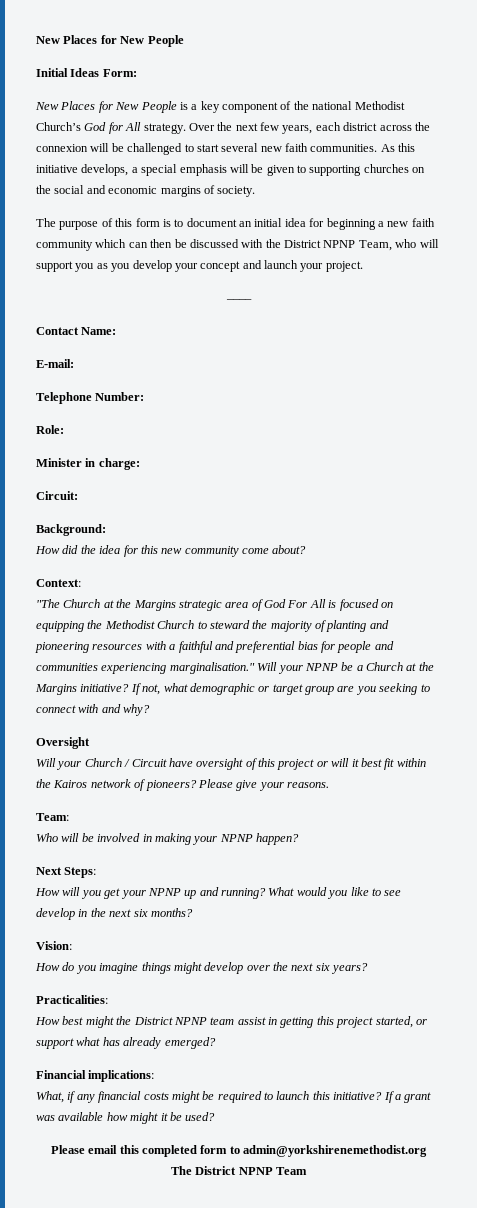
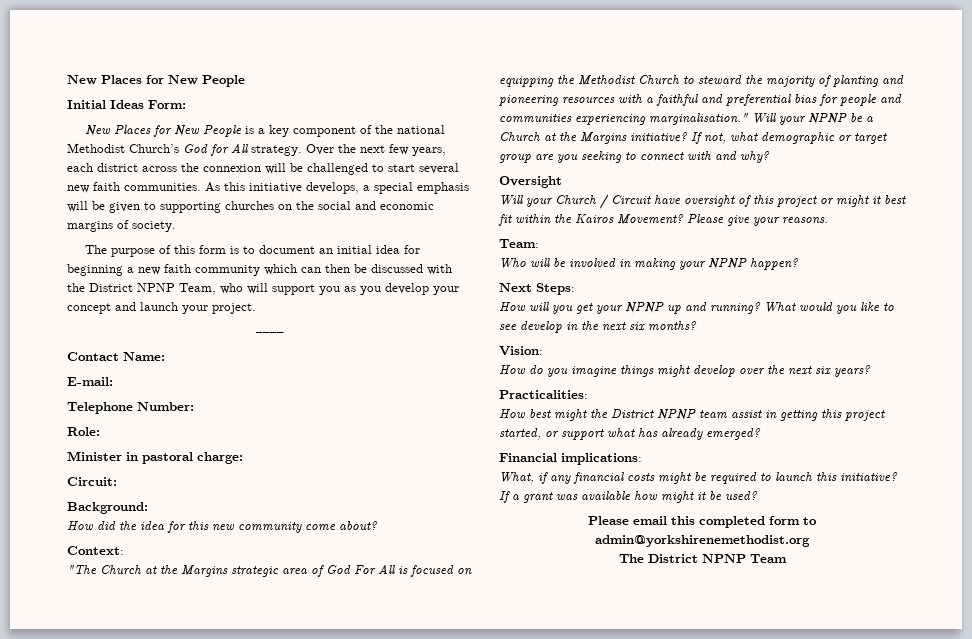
(96, 462) none -> [142,452,193,464] pastoral
[331,758,350,767] will -> [836,195,869,207] might
[90,779,197,791] network of pioneers? -> [617,214,684,225] Movement?

